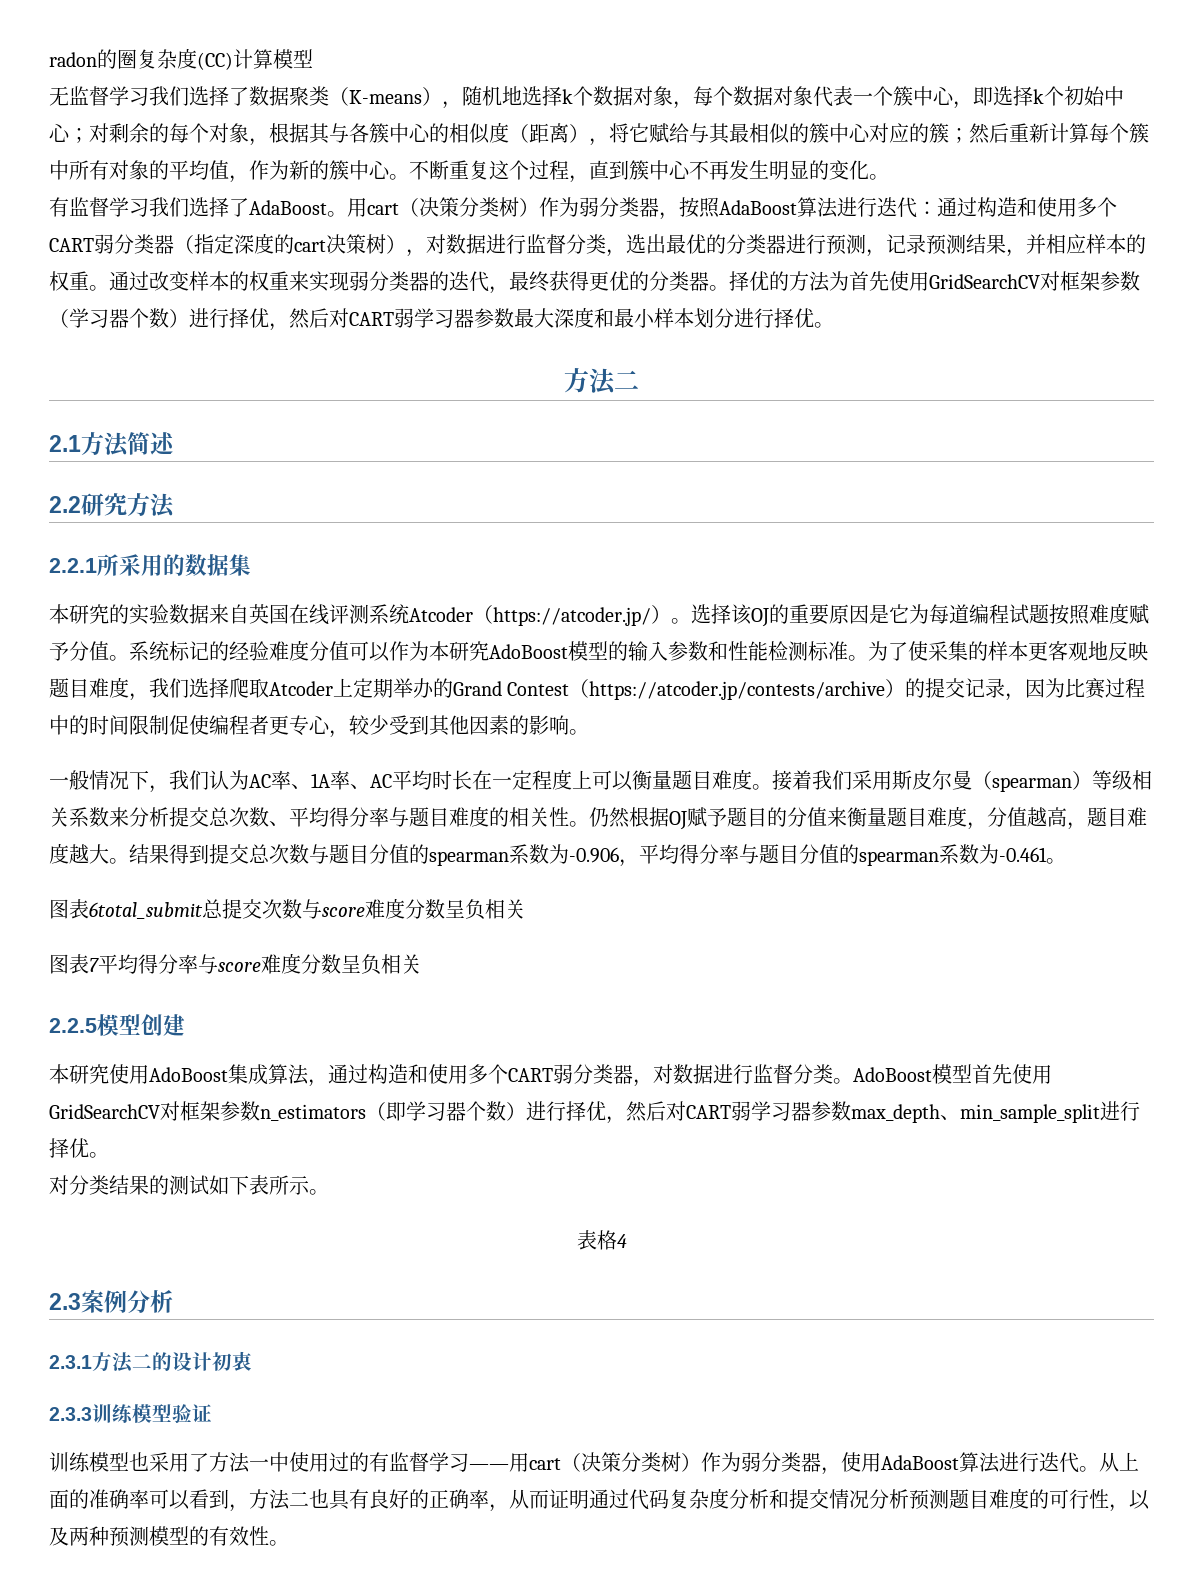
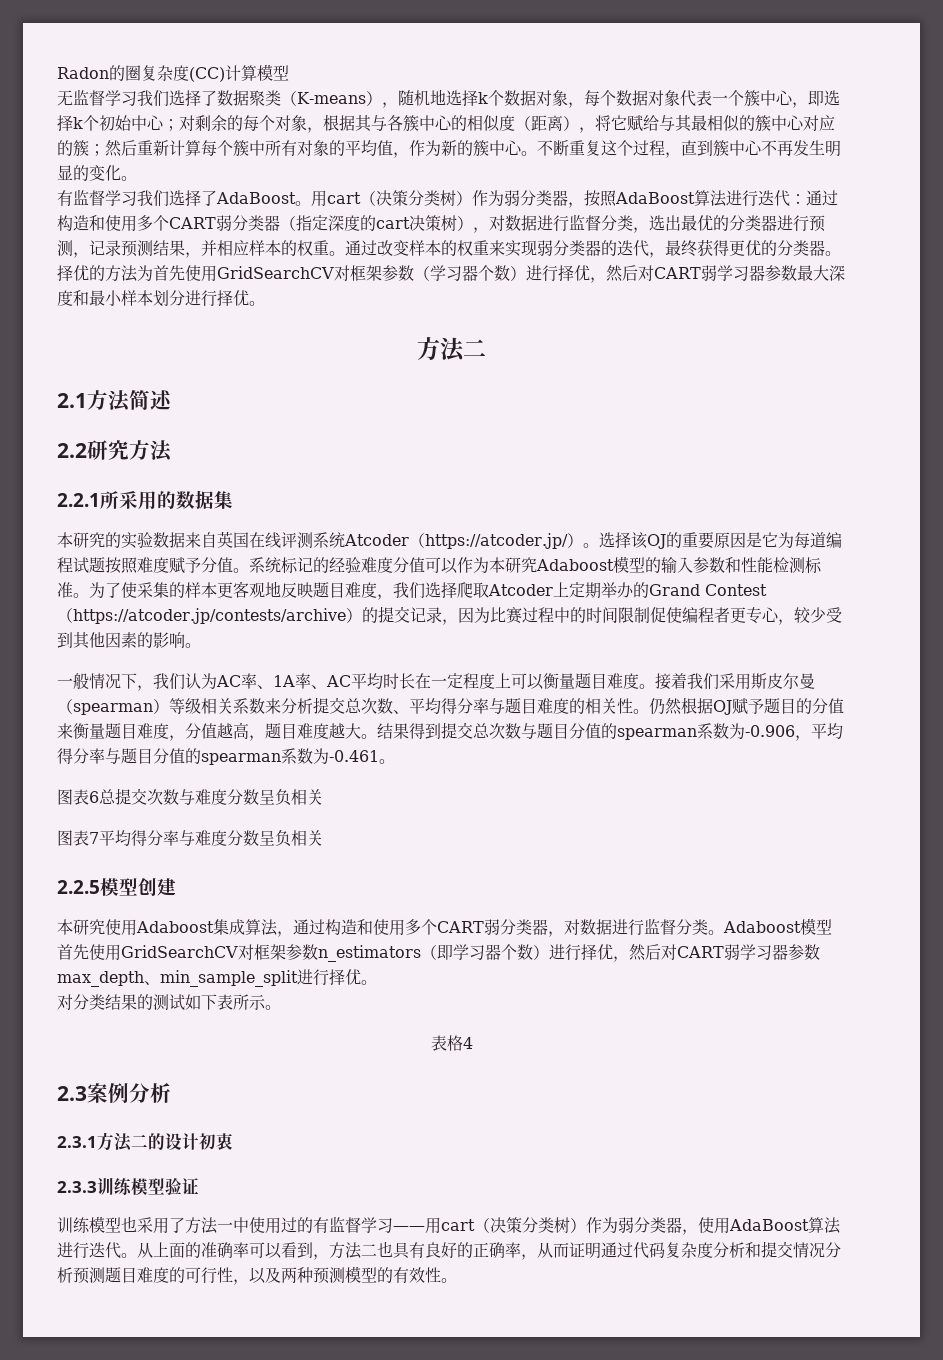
[49,52,97,67] radon -> [57,67,109,79] Radon
[489,644,568,659] AdoBoost -> [536,559,614,571] Adaboost
[89,902,203,919] 6total_submit -> [89,791,99,803] 6
[322,907,365,917] score -> (195, 797) none
[218,962,261,972] score -> (195, 838) none
[149,1067,228,1082] AdoBoost -> [136,921,214,933] Adaboost
[853,1067,932,1082] AdoBoost -> [723,921,801,933] Adaboost

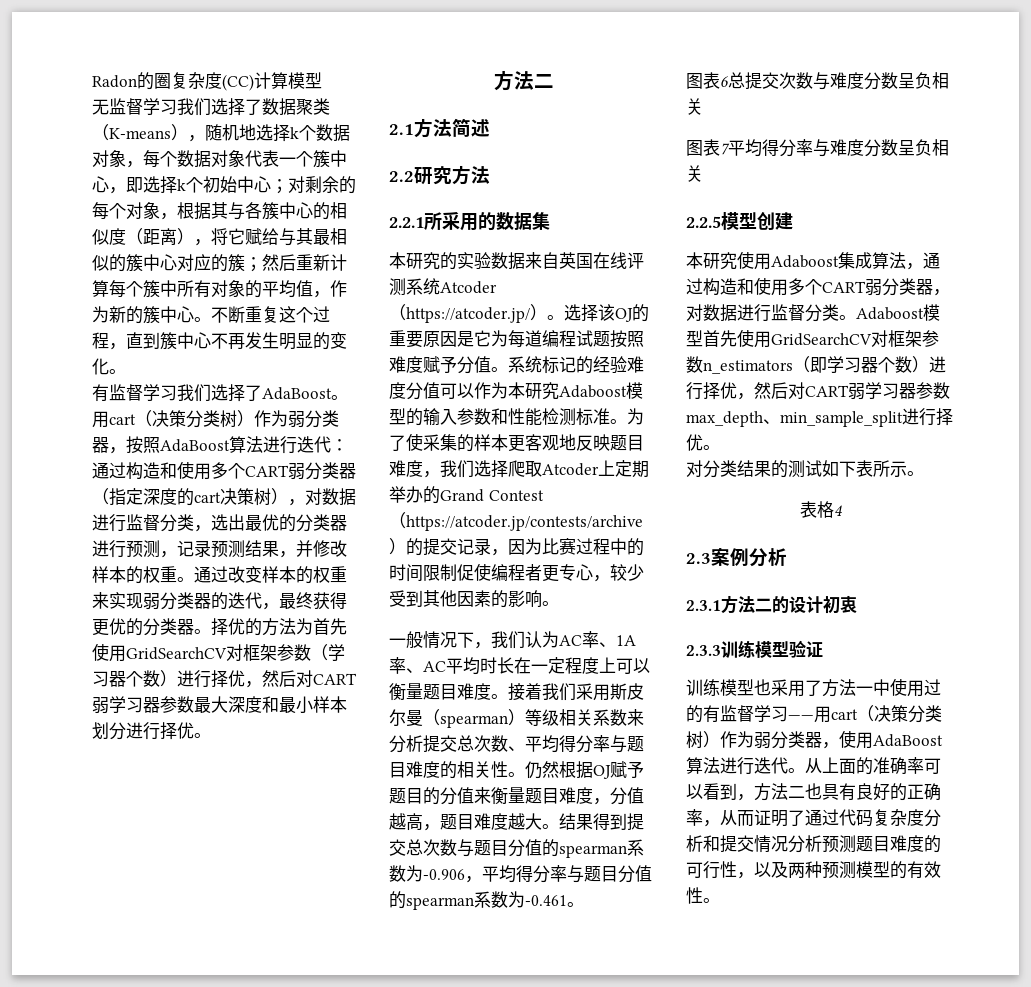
[217,240,249,256] 相应 -> [313,540,347,557] 修改
(601, 1250) none -> [788,810,805,826] 了

